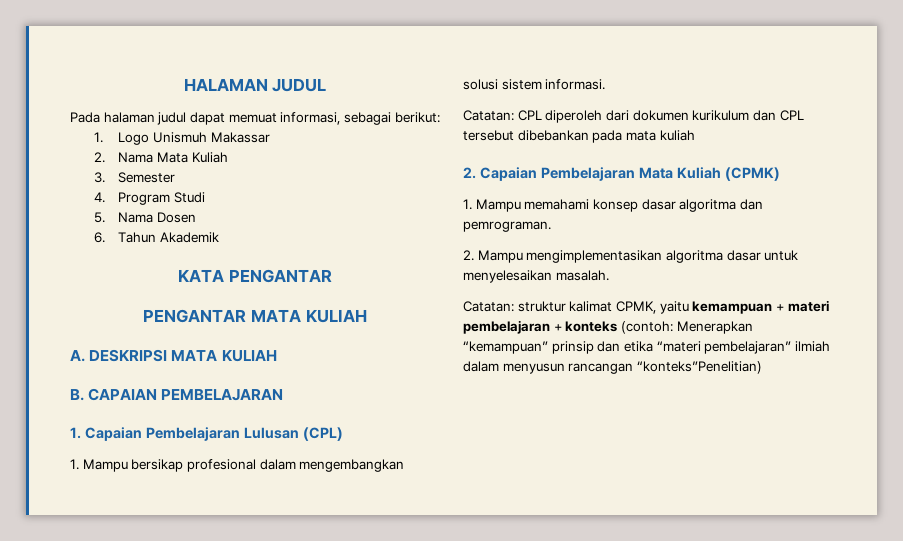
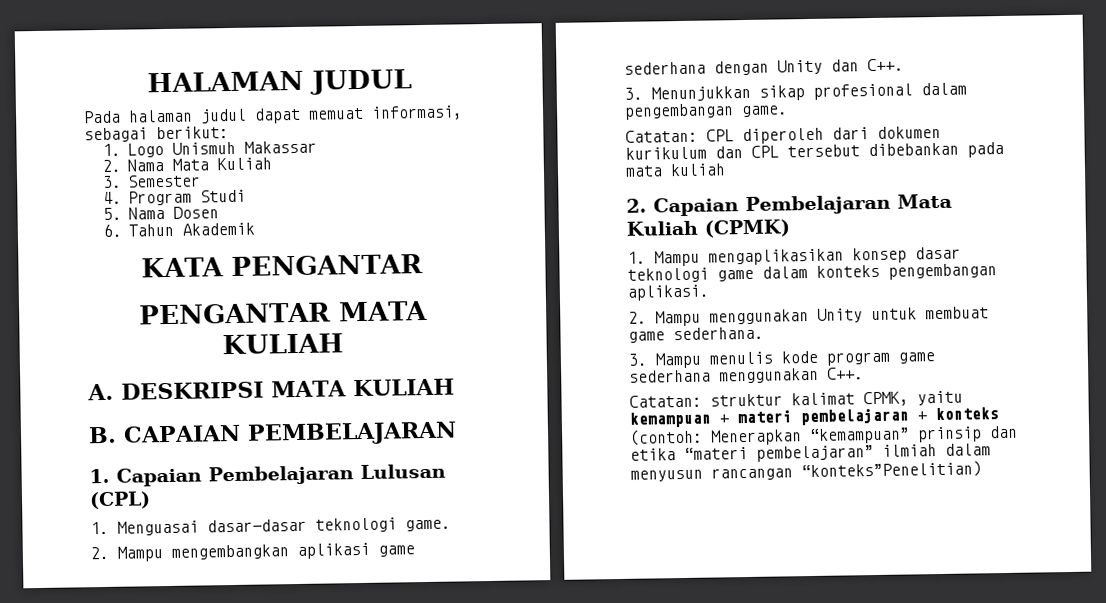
[82,459,405,472] [463,79,606,90] Mampu bersikap profesional dalam mengembangkan solusi sistem informasi. -> [117,517,451,536] [90,542,415,562] [624,58,904,76] [624,82,967,102] [624,103,788,120] Menguasai dasar-dasar teknologi game. // 2. Mampu mengembangkan aplikasi game sederhana dengan Unity dan C++. // 3. Menunjukkan sikap profesional dalam pengembangan game.
[524,199,590,210] memahami -> [708,248,844,266] mengaplikasikan
[679,199,763,212] [463,221,551,232] [463,250,799,263] [463,270,609,283] algoritma dan pemrograman. // 2. Mampu mengimplementasikan algoritma dasar untuk menyelesaikan masalah. -> [627,263,997,283] [627,284,709,301] [628,306,989,327] [628,326,764,343] [628,350,936,369] [629,367,864,384] teknologi game dalam konteks pengembangan aplikasi. // 2. Mampu menggunakan Unity untuk membuat game sederhana. // 3. Mampu menulis kode program game sederhana menggunakan C++.

